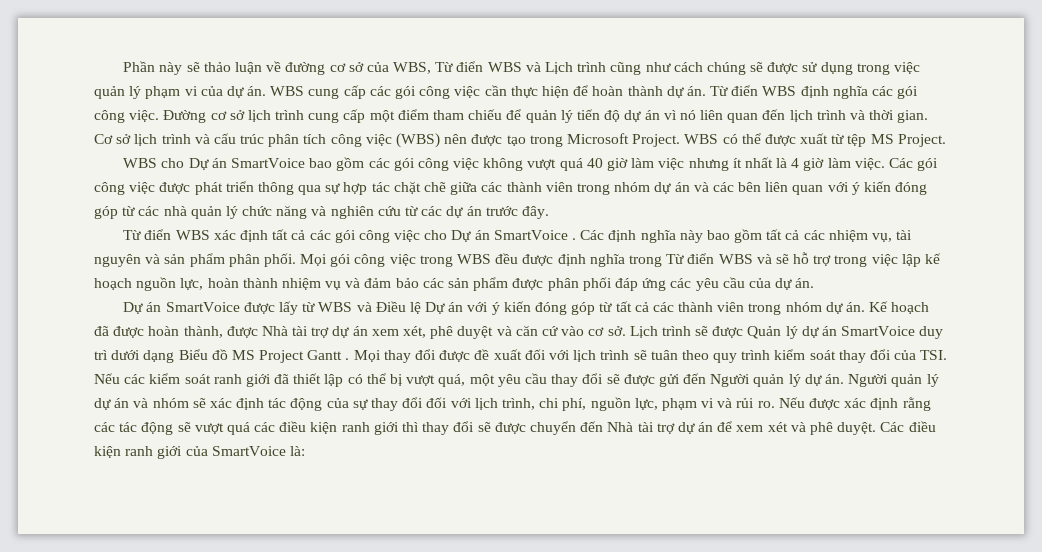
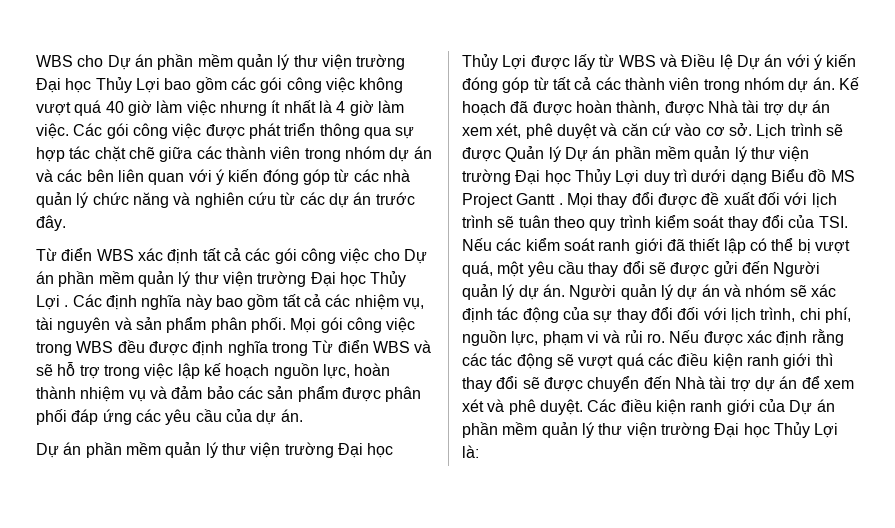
[123,61,921,75] [94,85,919,99] [94,109,929,123] [94,133,946,148] [123,158,305,170] Phần này sẽ thảo luận về đường cơ sở của WBS, Từ điển WBS và Lịch trình cũng như cách chúng sẽ được sử dụng trong việc quản lý phạm vi của dự án. WBS cung cấp các gói công việc cần thực hiện để hoàn thành dự án. Từ điển WBS định nghĩa các gói công việc. Đường cơ sở lịch trình cung cấp một điểm tham chiếu để quản lý tiến độ dự án vì nó liên quan đến lịch trình và thời gian. Cơ sở lịch trình và cấu trúc phân tích công việc (WBS) nên được tạo trong Microsoft Project. WBS có thể được xuất từ tệp MS Project. // WBS cho Dự án SmartVoice -> [36,54,406,70] [36,77,160,93] WBS cho Dự án phần mềm quản lý thư viện trường Đại học Thủy Lợi
[493,230,568,240] SmartVoice -> [58,271,407,287] [36,295,60,310] phần mềm quản lý thư viện trường Đại học Thủy Lợi
[165,302,240,312] SmartVoice -> [85,442,394,458] [462,54,527,70] phần mềm quản lý thư viện trường Đại học Thủy Lợi
[801,326,916,338] dự án SmartVoice -> [564,146,810,162] [462,169,640,185] Dự án phần mềm quản lý thư viện trường Đại học Thủy Lợi
[211,446,286,456] SmartVoice -> [789,399,835,415] [462,422,839,438] Dự án phần mềm quản lý thư viện trường Đại học Thủy Lợi

